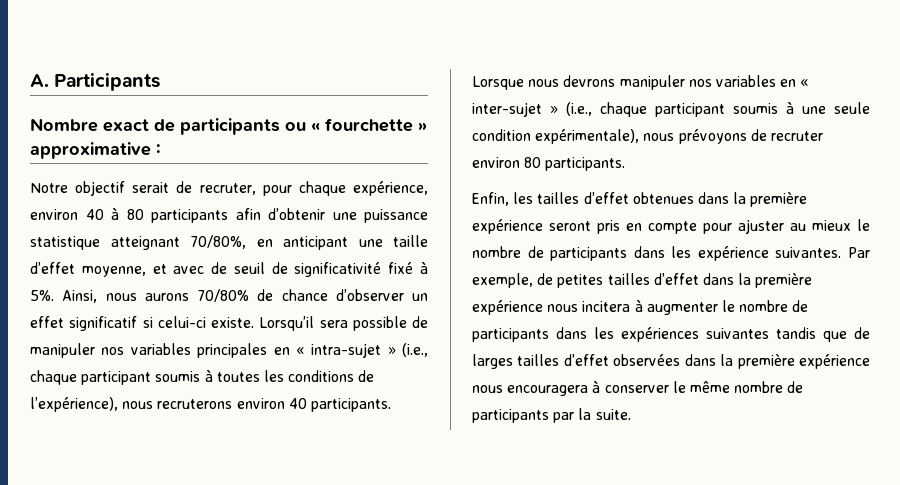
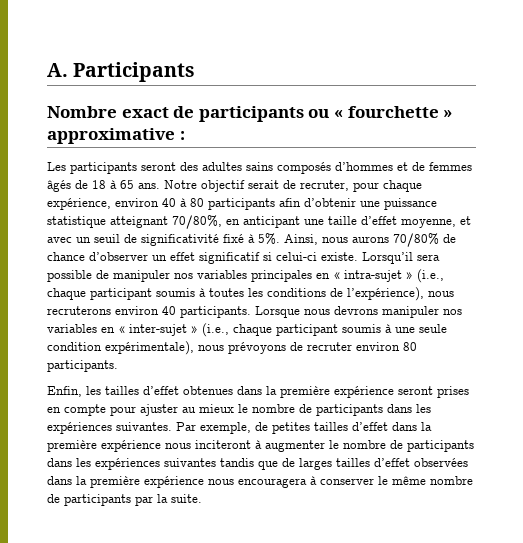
(161, 149) none -> [47,162,472,174] [47,180,160,192] Les participants seront des adultes sains composés d’hommes et de femmes âgés de 18 à 65 ans.
[211,262,228,274] de -> [76,237,91,243] un
[597,220,620,234] pris -> [437,386,469,398] prises
[697,246,769,261] expérience -> [47,422,112,434] expériences
[582,301,631,312] incitera -> [195,440,251,449] inciteront

